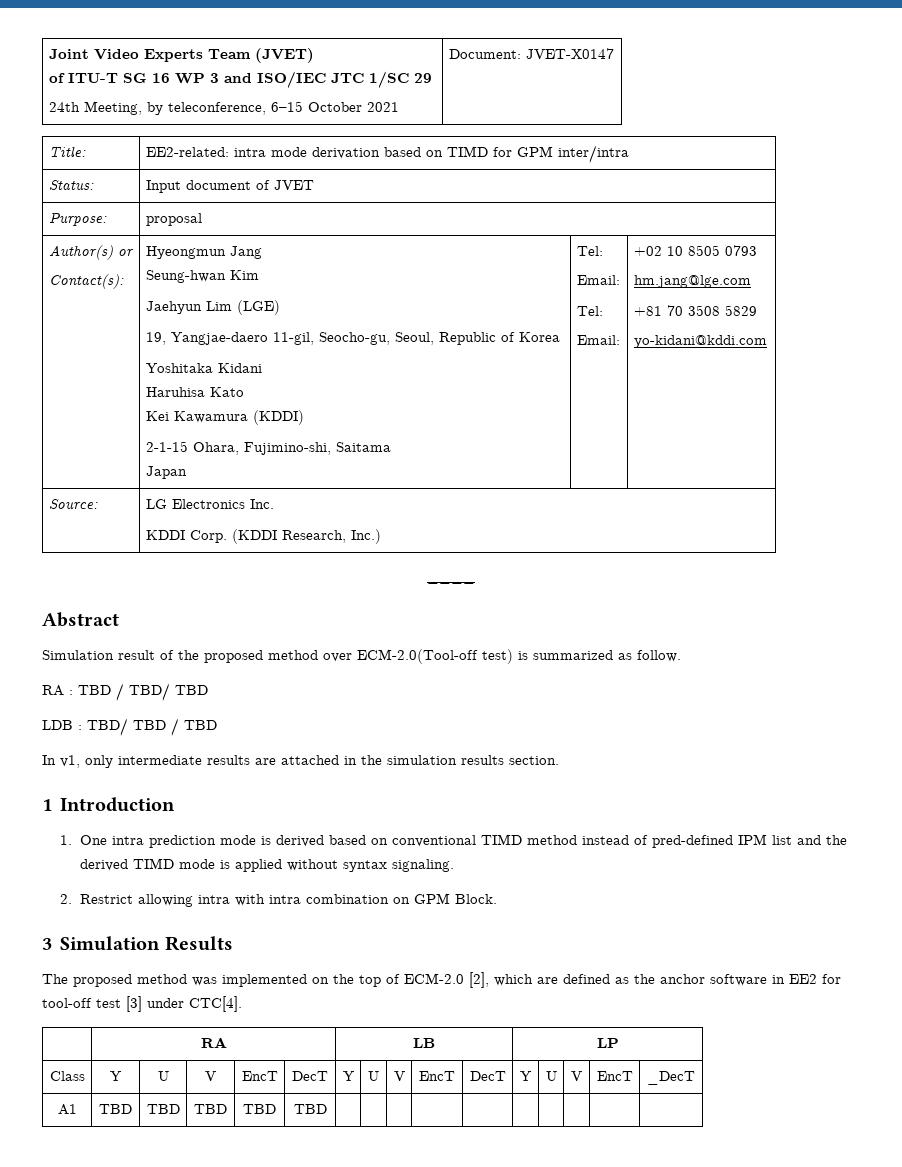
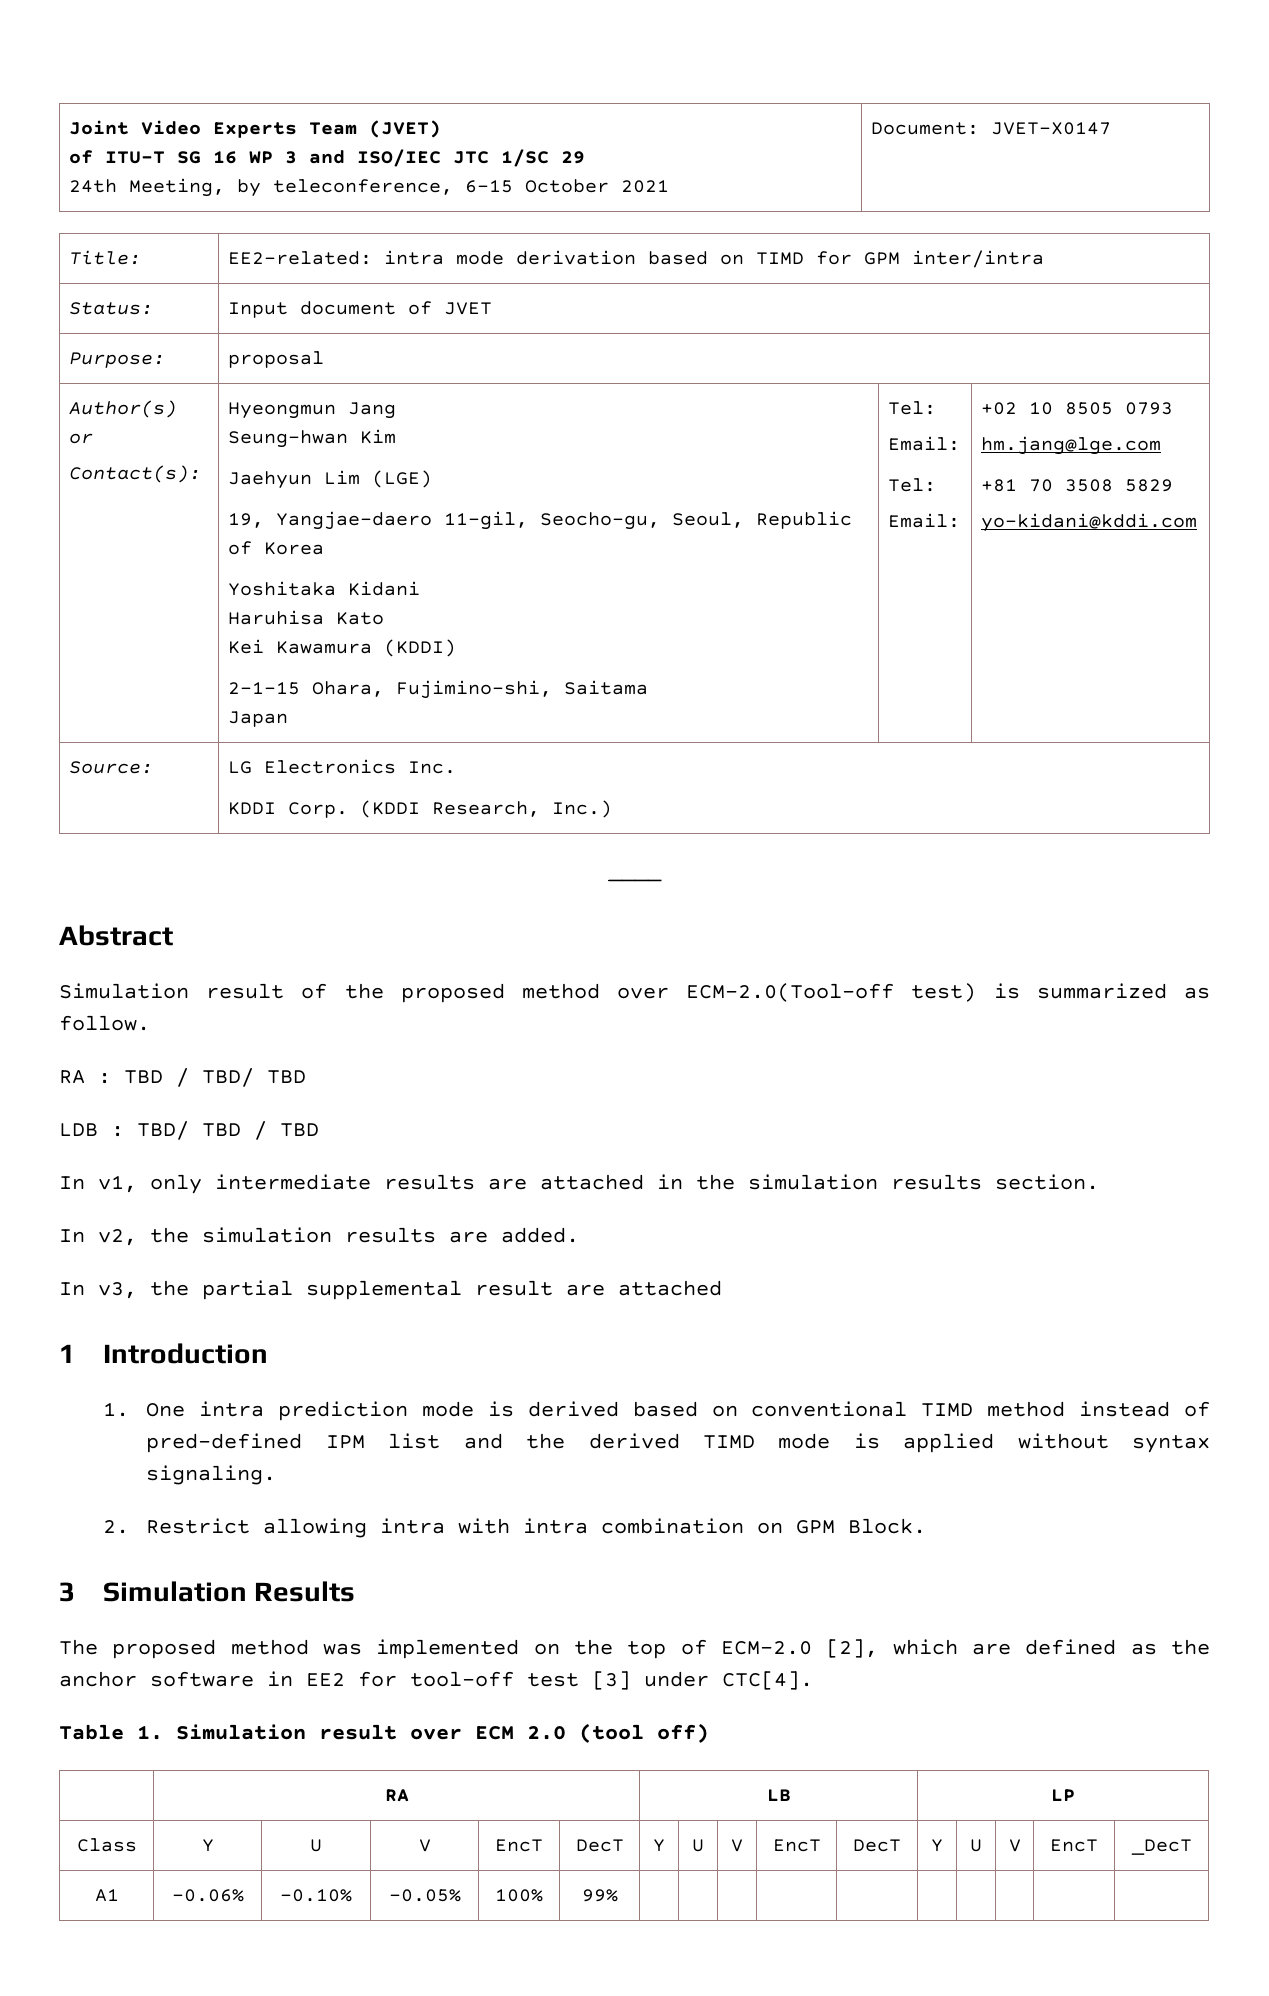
(559, 760) none -> [59,1227,579,1246] [59,1280,722,1300] // In v2, the simulation results are added. // In v3, the partial supplemental result are attached
(242, 1004) none -> [59,1723,709,1743] // Table 1. Simulation result over ECM 2.0 (tool off)
[99,1104,132,1114] [146,1104,180,1114] [194,1104,227,1114] [243,1104,276,1114] [293,1104,327,1114] TBD | TBD | TBD | TBD | TBD -> [171,1889,244,1902] [280,1889,352,1902] [388,1889,461,1902] [495,1889,543,1902] [581,1889,618,1902] -0.06% | -0.10% | -0.05% | 100% | 99%

